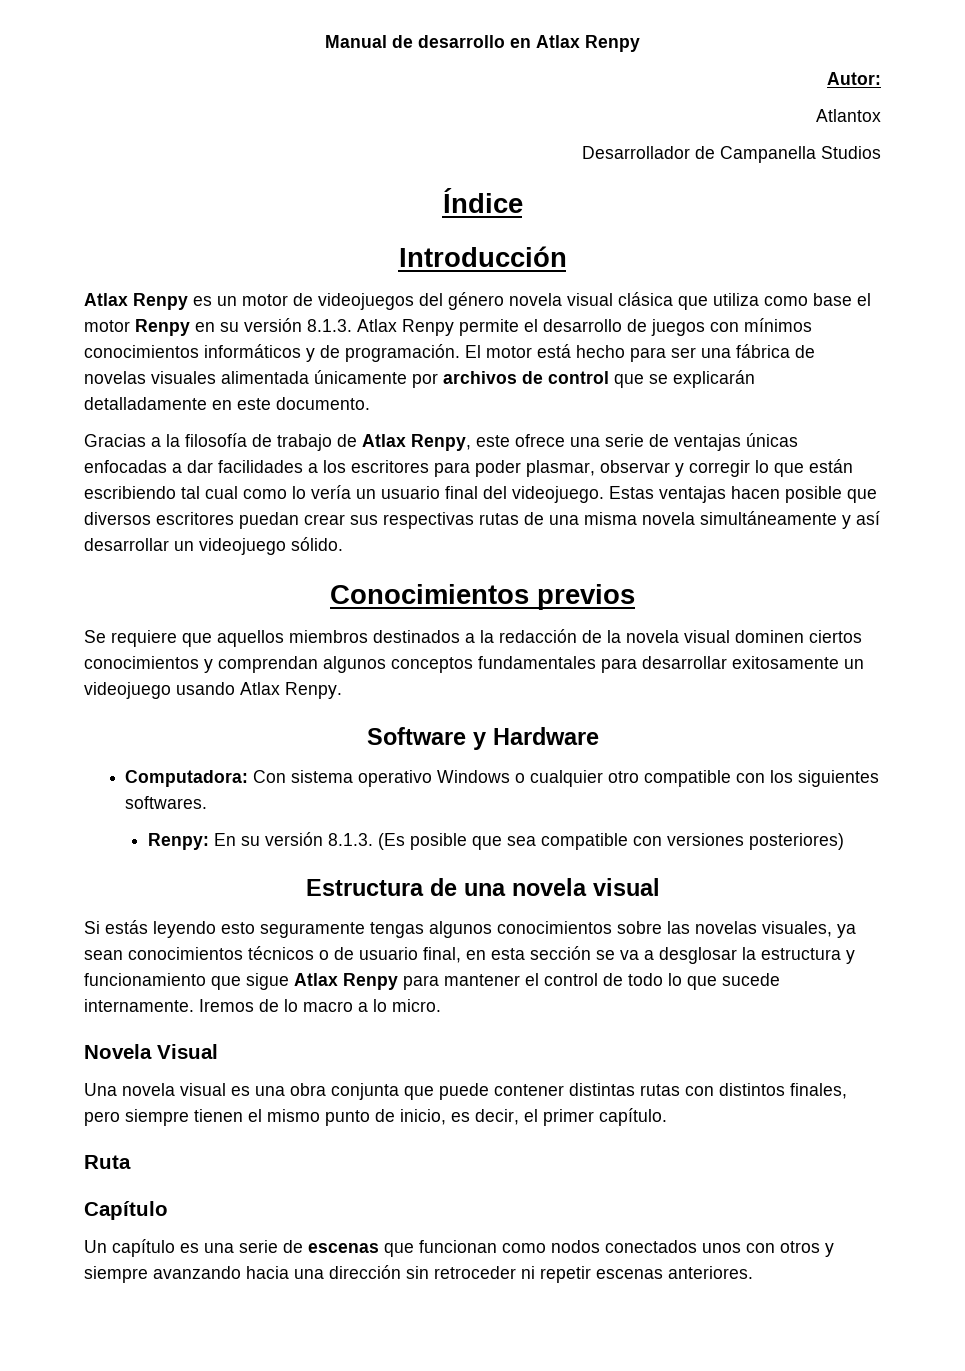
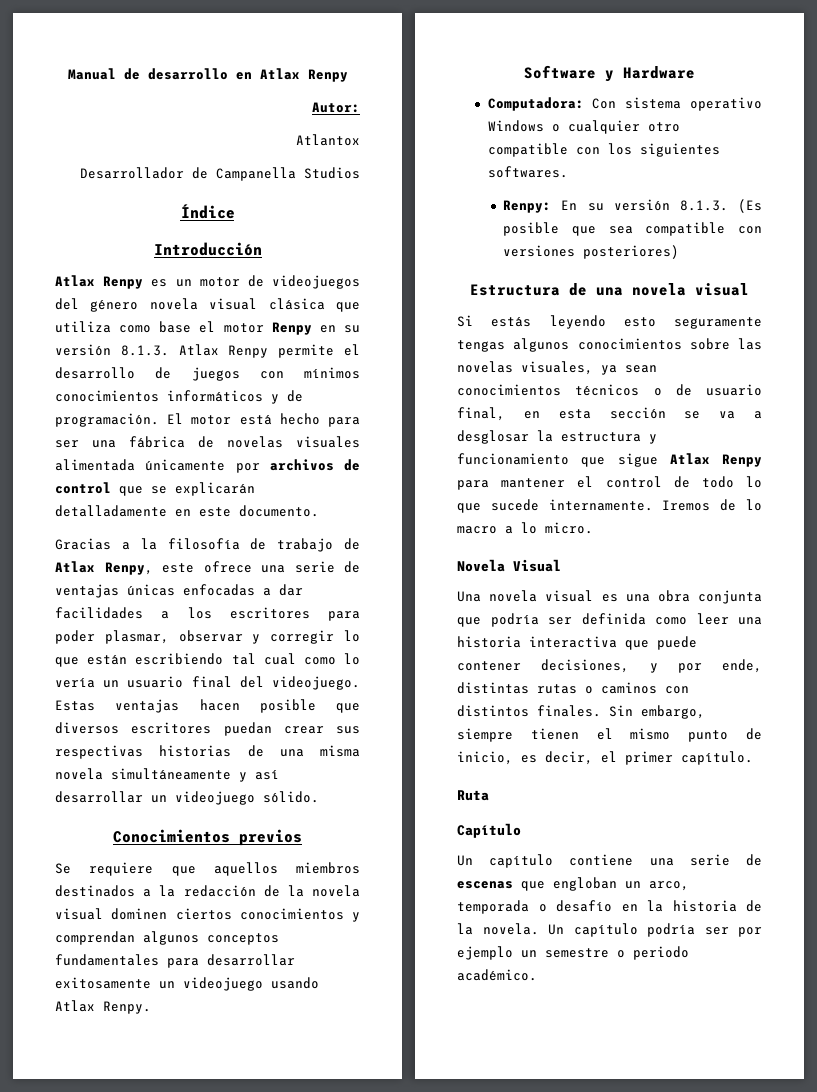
[479,513,519,525] rutas -> [159,745,232,757] historias
[439,1083,847,1100] [84,1111,120,1126] puede contener distintas rutas con distintos finales, pero -> [490,613,762,627] [457,636,697,650] [457,659,762,673] [457,682,689,694] [457,705,705,719] podría ser definida como leer una historia interactiva que puede contener decisiones, y por ende, distintas rutas o caminos con distintos finales. Sin embargo,
[180,1243,199,1253] es -> [569,854,634,866] contiene
[419,1240,834,1257] [84,1265,753,1283] funcionan como nodos conectados unos con otros y siempre avanzando hacia una dirección sin retroceder ni repetir escenas anteriores. -> [553,877,689,891] [457,900,762,914] [457,923,762,937] [457,946,689,960] [457,969,537,981] engloban un arco, temporada o desafío en la historia de la novela. Un capítulo podría ser por ejemplo un semestre o periodo académico.

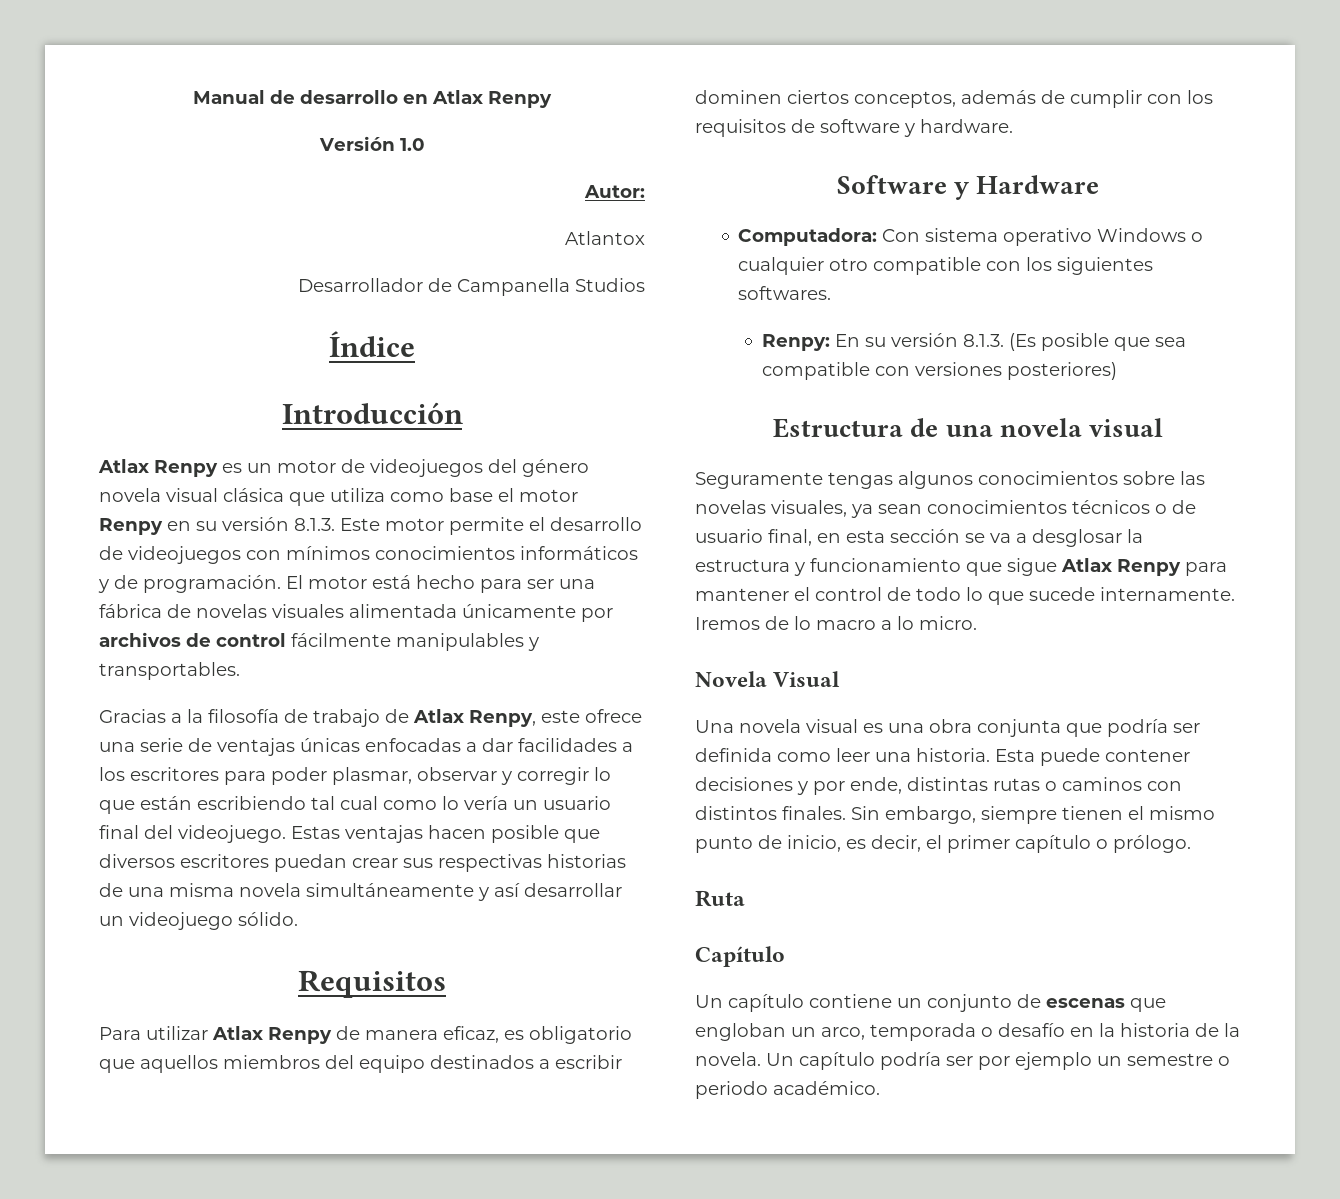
(348, 75) none -> [318,136,425,151] // Versión 1.0
[178,344,269,358] Atlax Renpy -> [340,518,444,531] Este motor
[191,367,240,381] juegos -> [128,546,241,564] videojuegos
[119,482,255,496] [55,505,319,517] que se explicarán detalladamente en este documento. -> [291,633,539,651] [99,662,240,680] fácilmente manipulables y transportables.
[113,829,302,846] [55,862,360,876] [55,885,360,897] [55,908,360,922] [55,931,279,945] [55,954,295,968] [55,977,319,991] [55,1000,151,1014] Conocimientos previos // Se requiere que aquellos miembros destinados a la redacción de la novela visual dominen ciertos conocimientos y comprendan algunos conceptos fundamentales para desarrollar exitosamente un videojuego usando Atlax Renpy. -> [298,970,446,998] [99,1026,632,1044] [99,1055,622,1073] [695,90,1213,108] [695,119,1013,137] Requisitos // Para utilizar Atlax Renpy de manera eficaz, es obligatorio que aquellos miembros del equipo destinados a escribir dominen ciertos conceptos, además de cumplir con los requisitos de software y hardware.
[457,315,762,329] Si estás leyendo esto seguramente -> [695,472,823,489] Seguramente
[457,636,649,650] historia interactiva que -> [916,748,1035,762] historia. Esta
[541,659,630,673] decisiones, -> [695,777,793,791] decisiones
[681,751,753,765] capítulo. -> [1015,835,1191,853] capítulo o prólogo.
[649,854,730,866] una serie -> [897,994,1012,1012] un conjunto

